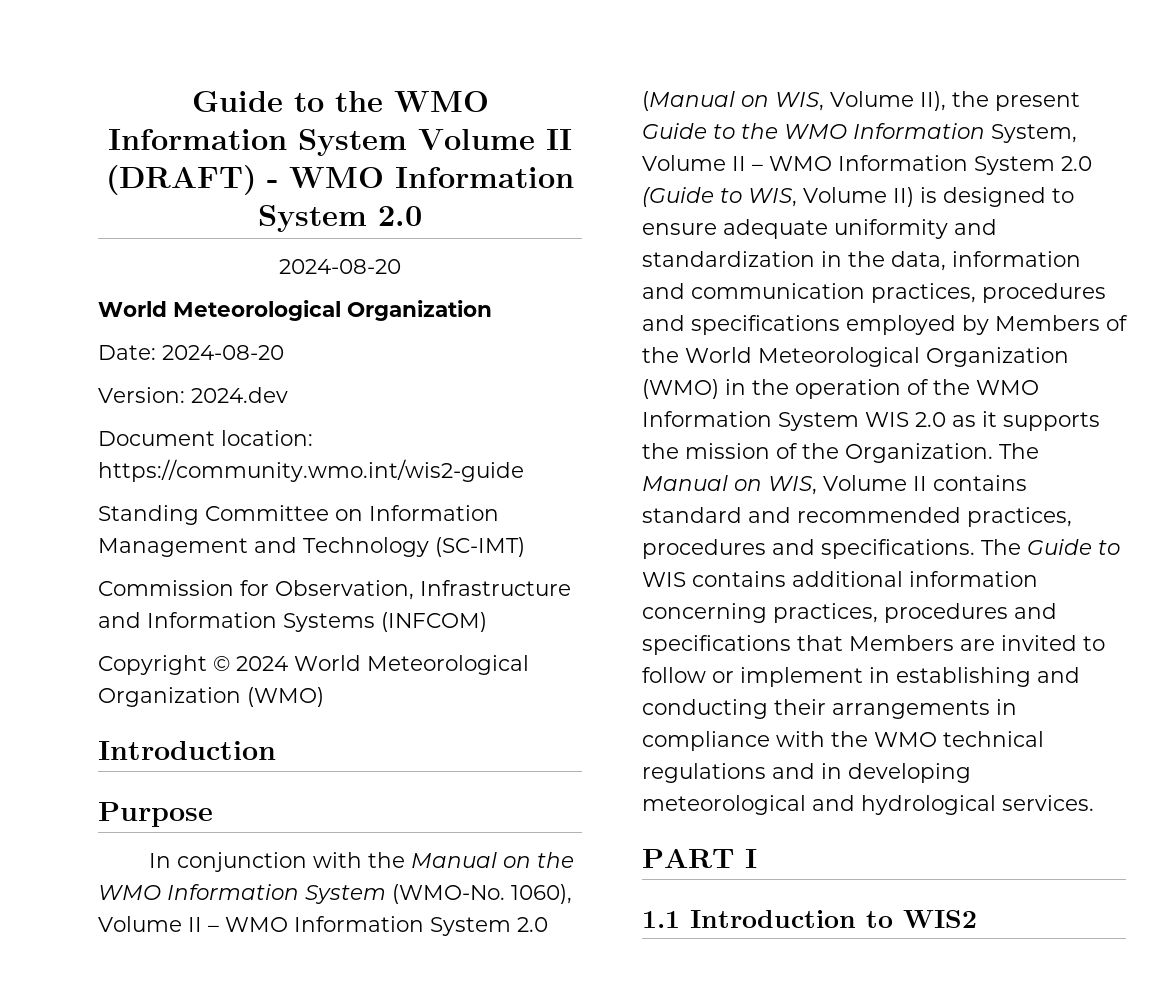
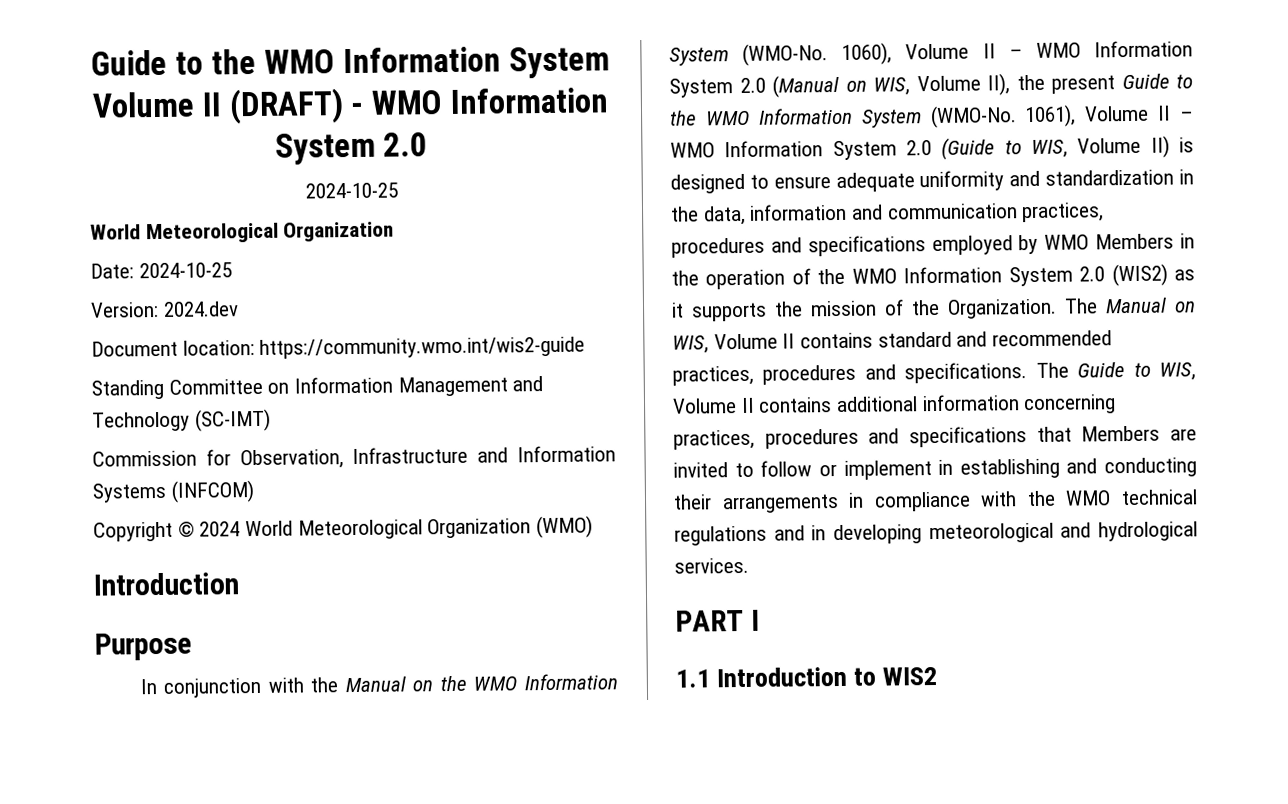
[279,259,401,274] 2024-08-20 -> [304,182,398,199] 2024-10-25
[162,345,284,360] 2024-08-20 -> [138,262,232,279] 2024-10-25
[991,124,1077,143] System, -> [861,104,1077,129] System (WMO-No. 1061),
[995,315,1128,331] [642,347,1069,367] [642,379,719,399] Members of the World Meteorological Organization (WMO) -> [1044,233,1175,250] WMO Members
[865,412,946,427] WIS 2.0 -> [1079,263,1168,287] 2.0 (WIS2)
[642,572,686,587] WIS -> [1159,362,1196,381] [672,397,755,414] WIS, Volume II

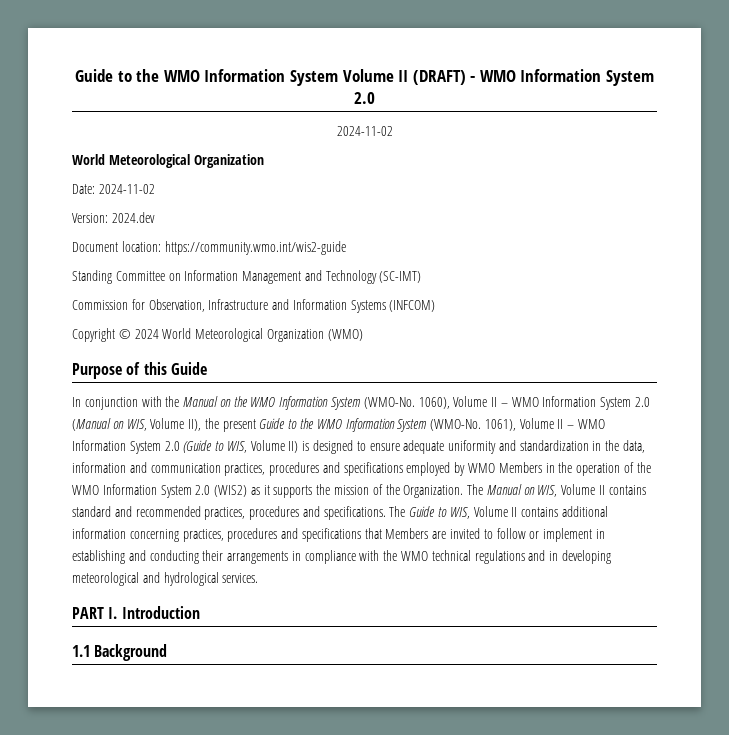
[304,182,398,199] 2024-10-25 -> [336,126,393,136] 2024-11-02
[138,262,232,279] 2024-10-25 -> [98,184,155,194] 2024-11-02
[93,572,239,596] // Introduction -> (363, 335) none
(192, 646) none -> [126,362,207,375] of this Guide
[750,609,760,631] I -> [108,606,200,619] I. Introduction
[716,666,938,688] Introduction to WIS2 -> [94,644,168,661] Background

